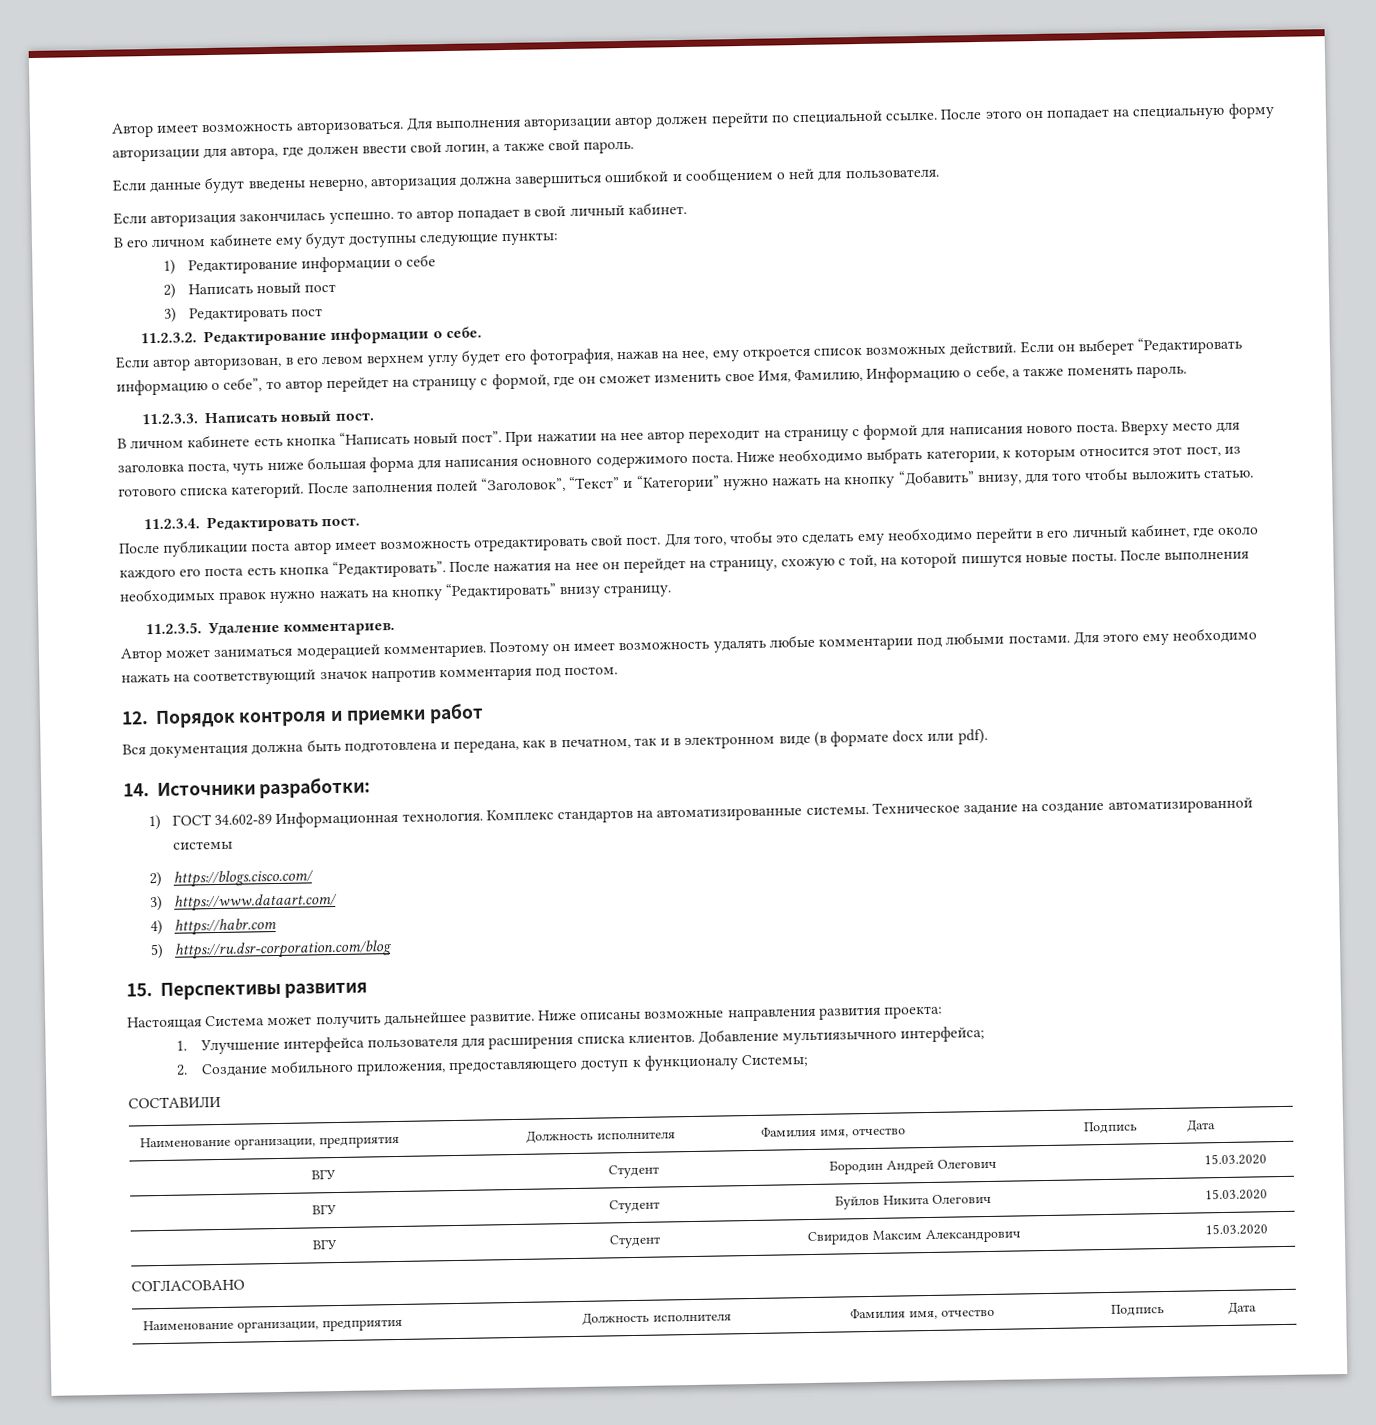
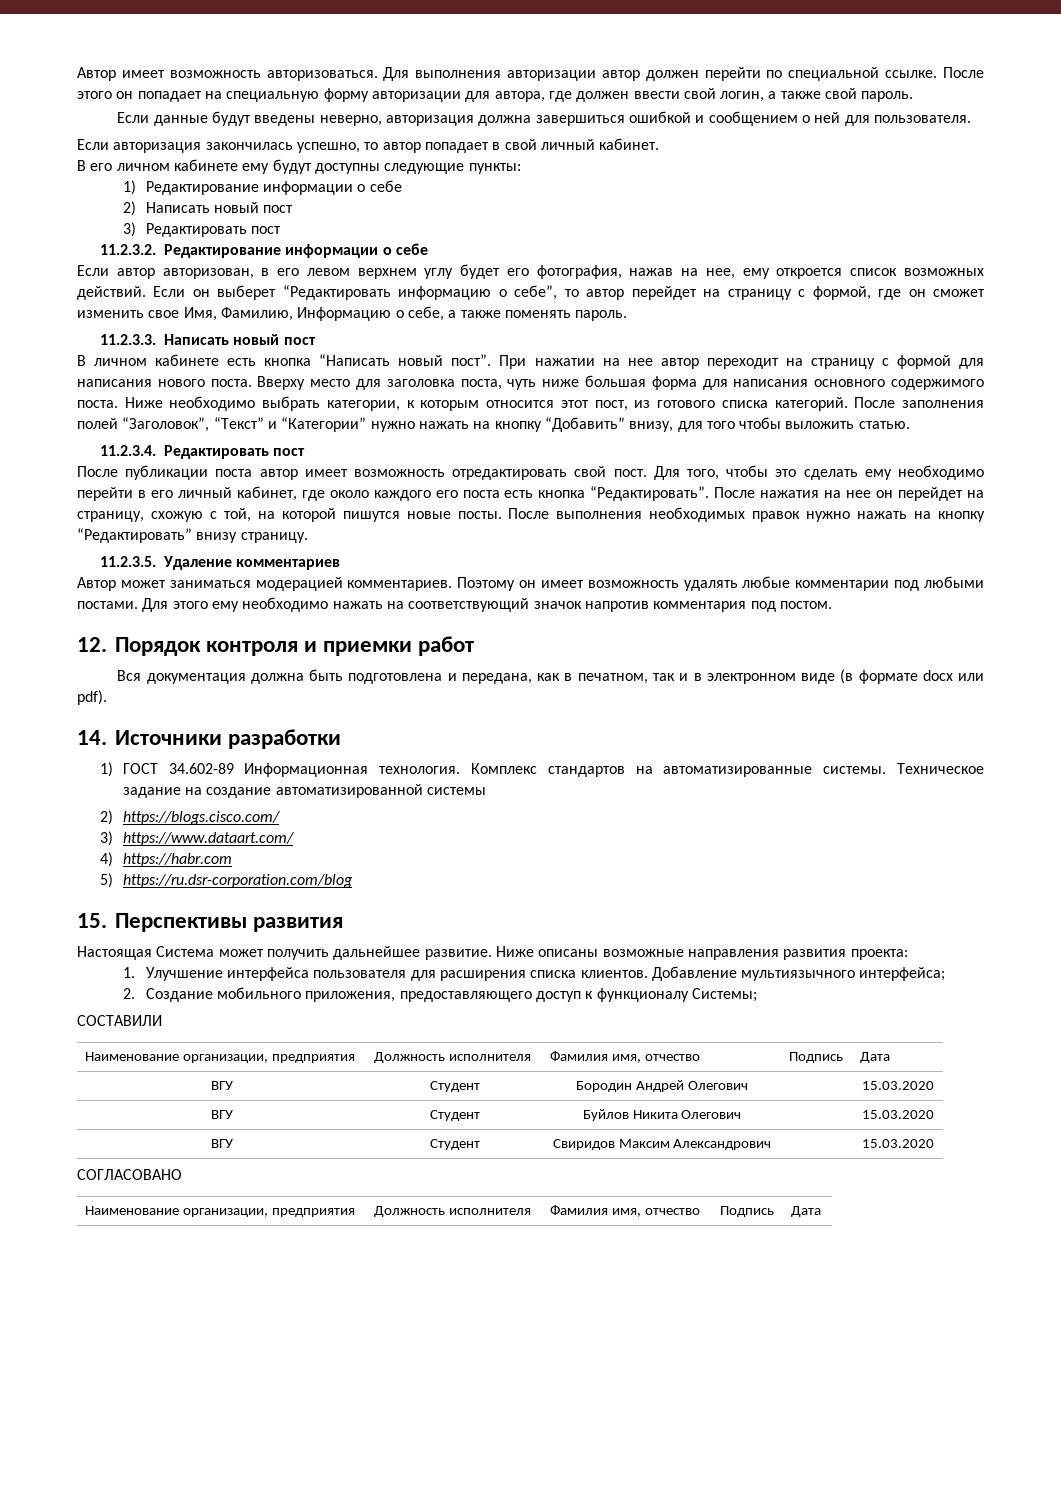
[328,211,394,225] успешно. -> [296,142,360,153] успешно,
[445,326,482,339] себе. -> [395,243,428,255] себе
[334,412,375,421] пост. -> [283,337,316,345] пост
[321,517,361,527] пост. -> [273,448,306,456] пост
[283,621,396,636] комментариев. -> [236,559,341,570] комментариев
[259,776,372,799] разработки: -> [228,729,342,749] разработки

